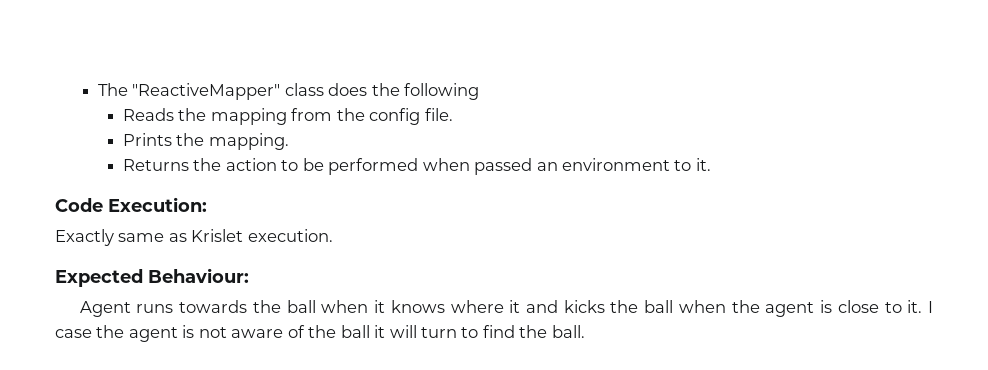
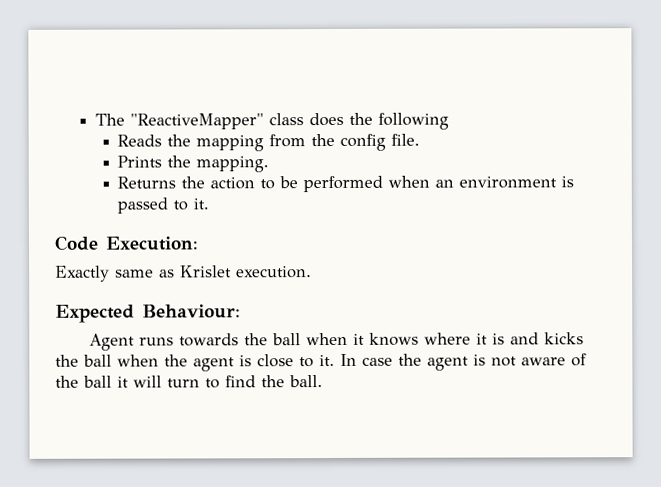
[474,158,533,175] passed -> (431, 181) none
(670, 164) none -> [561,176,575,188] [117,197,169,214] is passed
(521, 306) none -> [492,333,506,345] is
[927,301,933,313] I -> [340,353,357,366] In

